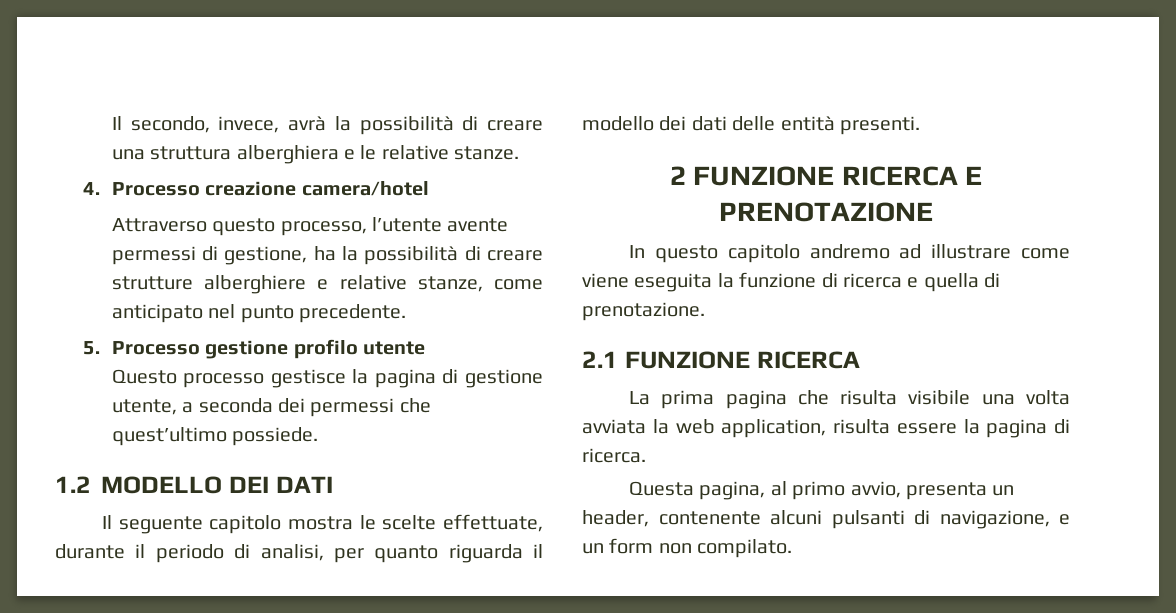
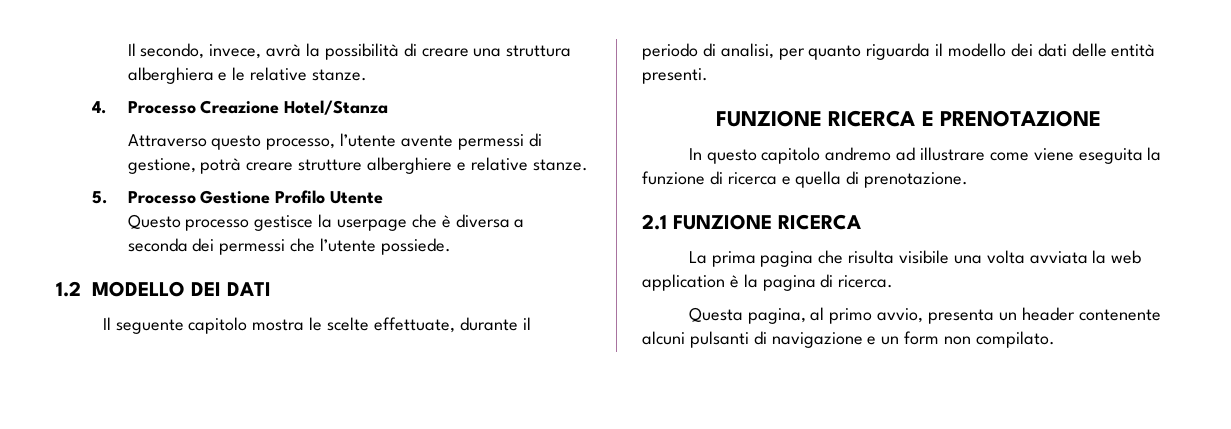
[205,181,429,196] creazione camera/hotel -> [200,100,389,115] Creazione Hotel/Stanza
[313,246,481,265] ha la possibilità di -> [200,158,242,174] potrà
[417,276,543,292] [111,304,407,323] stanze, come anticipato nel punto precedente. -> [532,159,588,171] stanze.
[205,339,426,359] gestione profilo utente -> [200,190,384,204] Gestione Profilo Utente
[374,369,543,388] [111,399,177,415] pagina di gestione utente, -> [337,214,510,231] userpage che è diversa
[111,427,227,446] quest’ultimo -> [320,238,377,252] l’utente
[669,166,686,185] 2 -> (708, 76) none
[721,419,957,438] application, risulta essere -> [642,274,739,291] application è
[582,510,649,527] header, -> [1021,307,1075,321] header
[939,510,1050,529] navigazione, -> [771,332,863,348] navigazione

